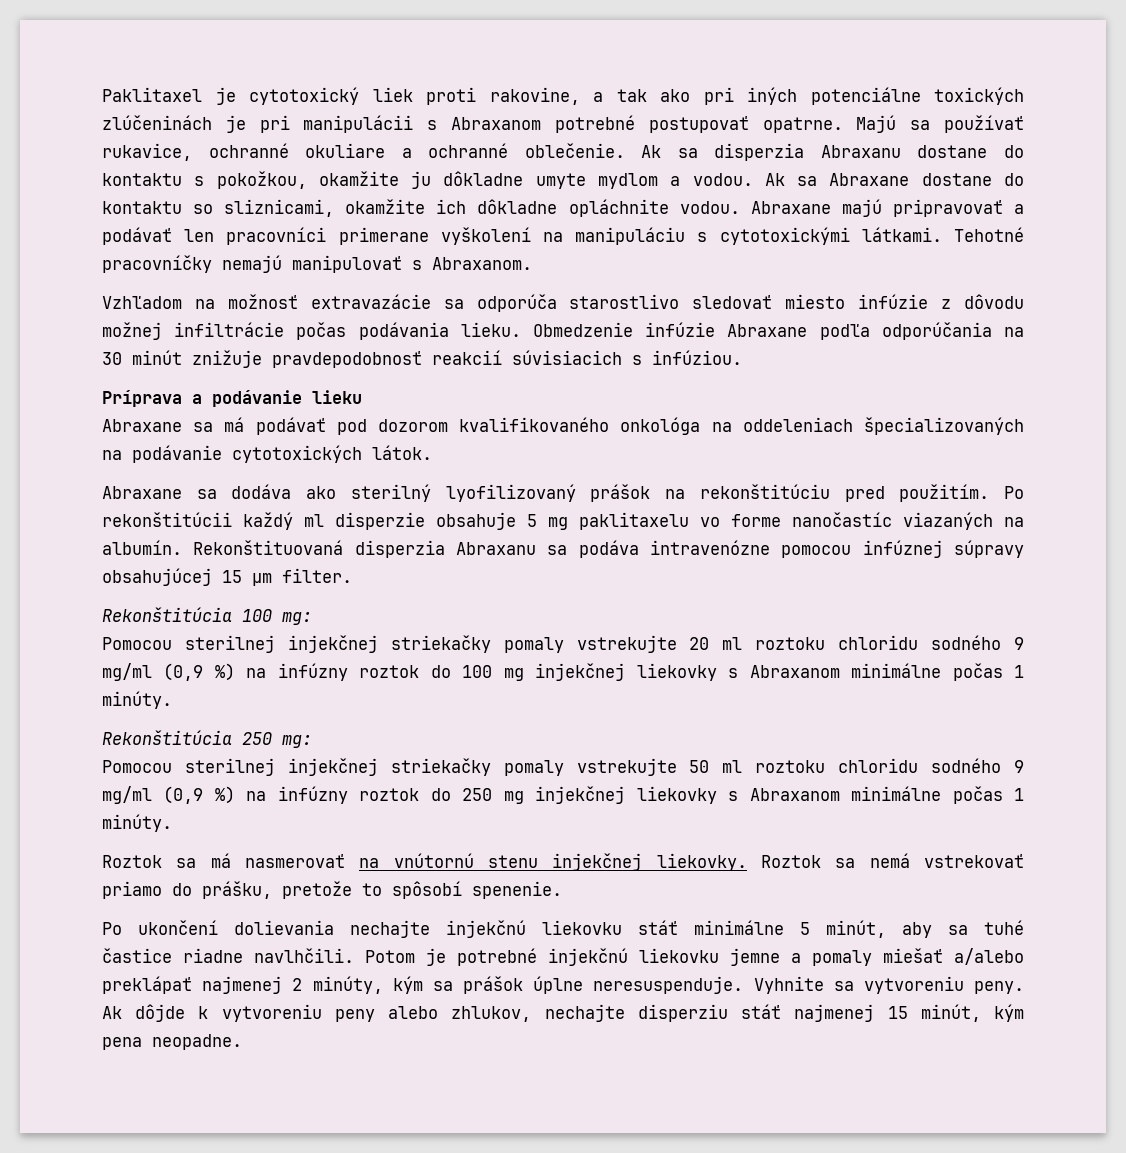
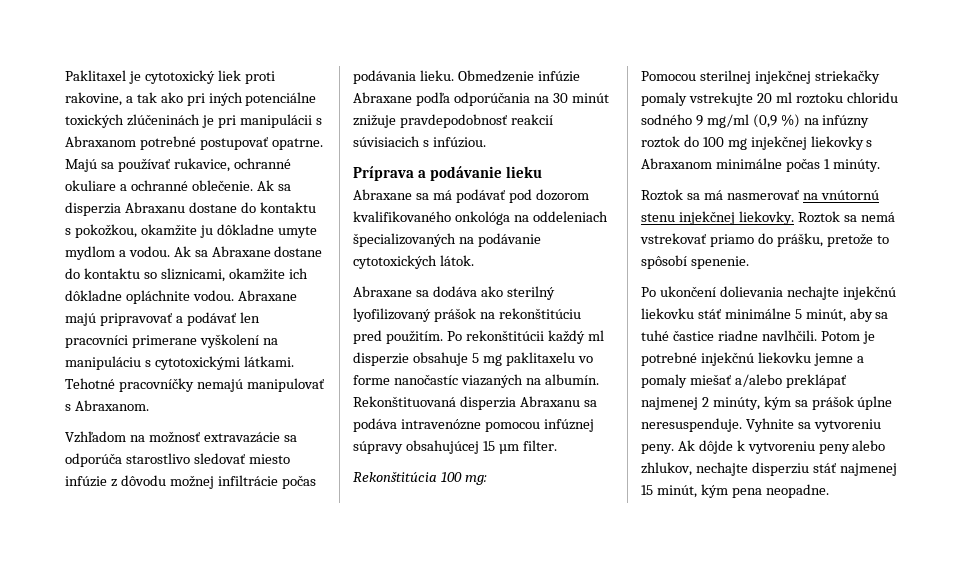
[102,730,312,748] [102,758,1024,776] [102,786,1024,804] [102,814,172,832] // Rekonštitúcia 250 mg: // Pomocou sterilnej injekčnej striekačky pomaly vstrekujte 50 ml roztoku chloridu sodného 9 mg/ml (0,9 %) na infúzny roztok do 250 mg injekčnej liekovky s Abraxanom minimálne počas 1 minúty. -> (880, 165) none

